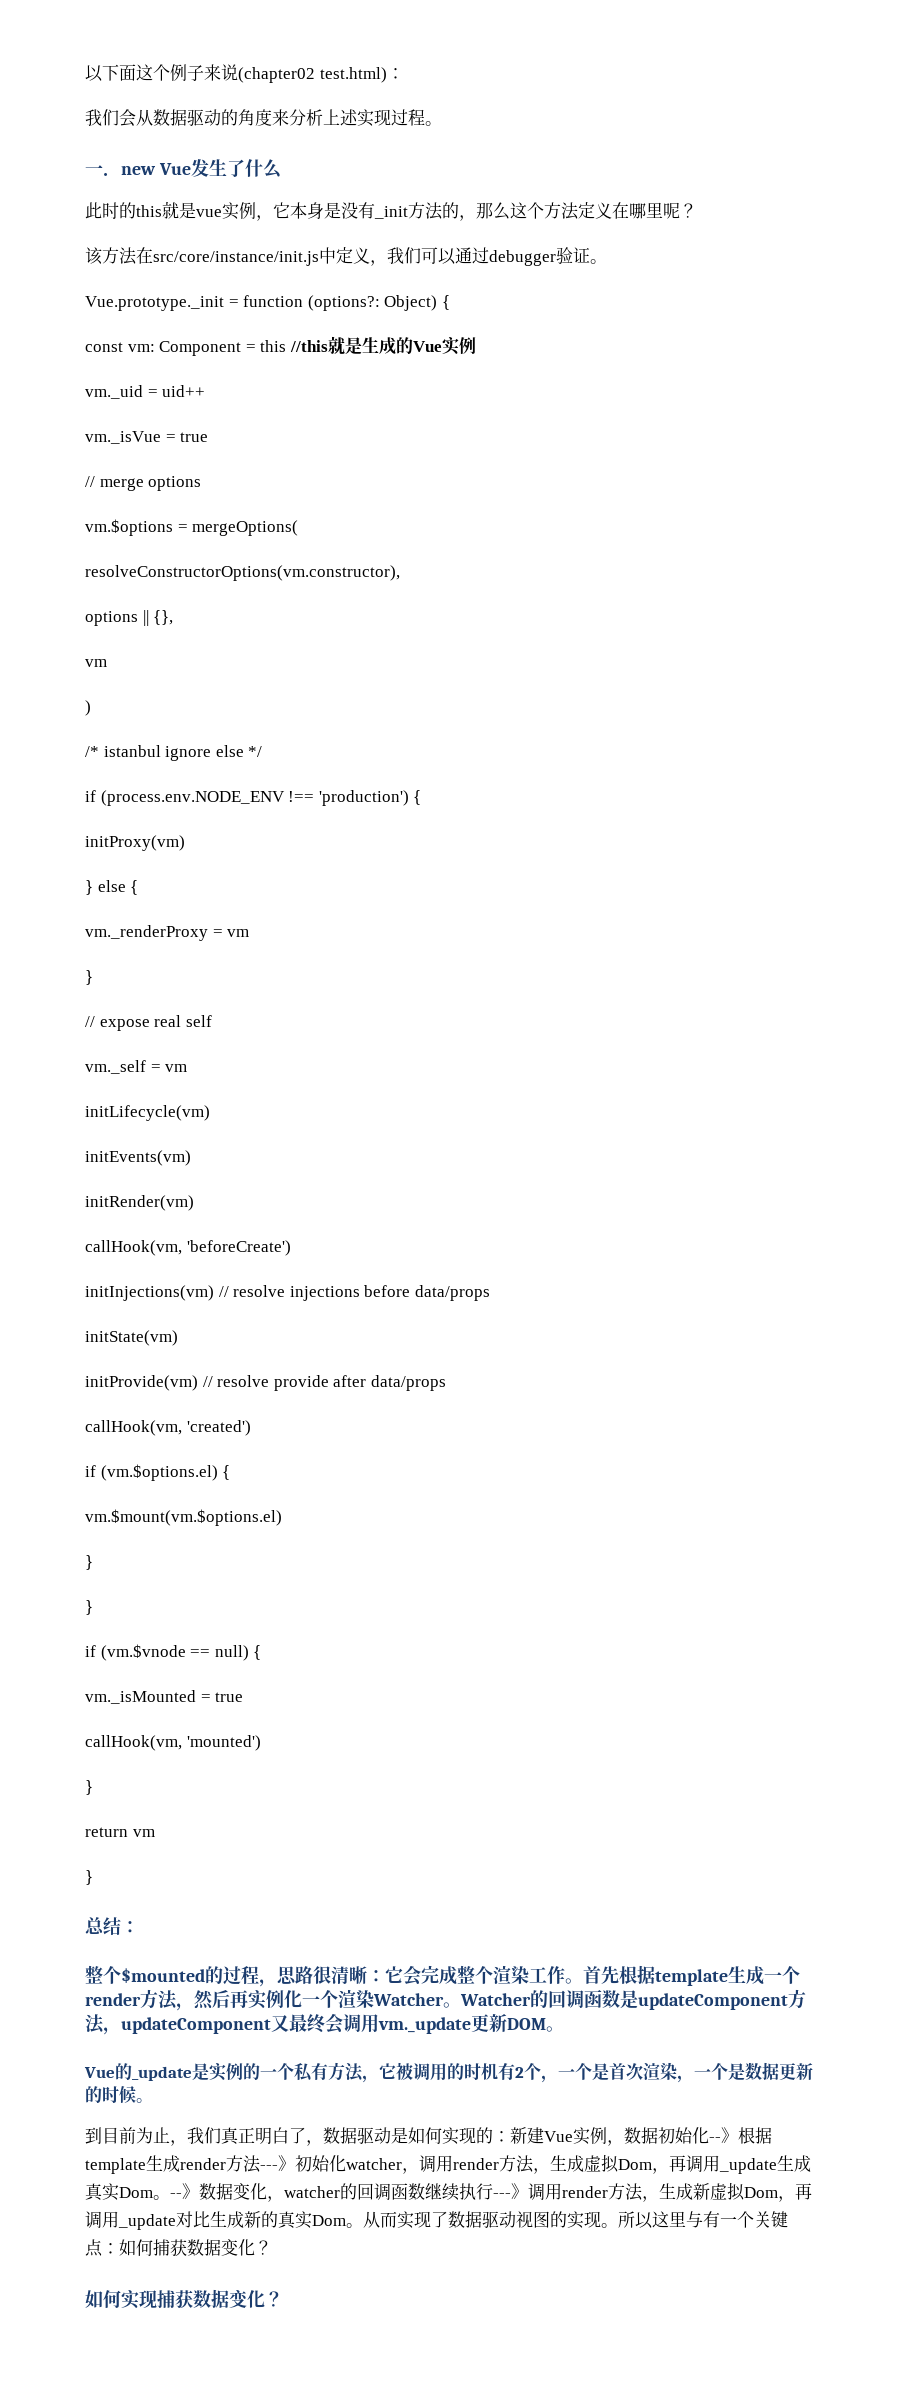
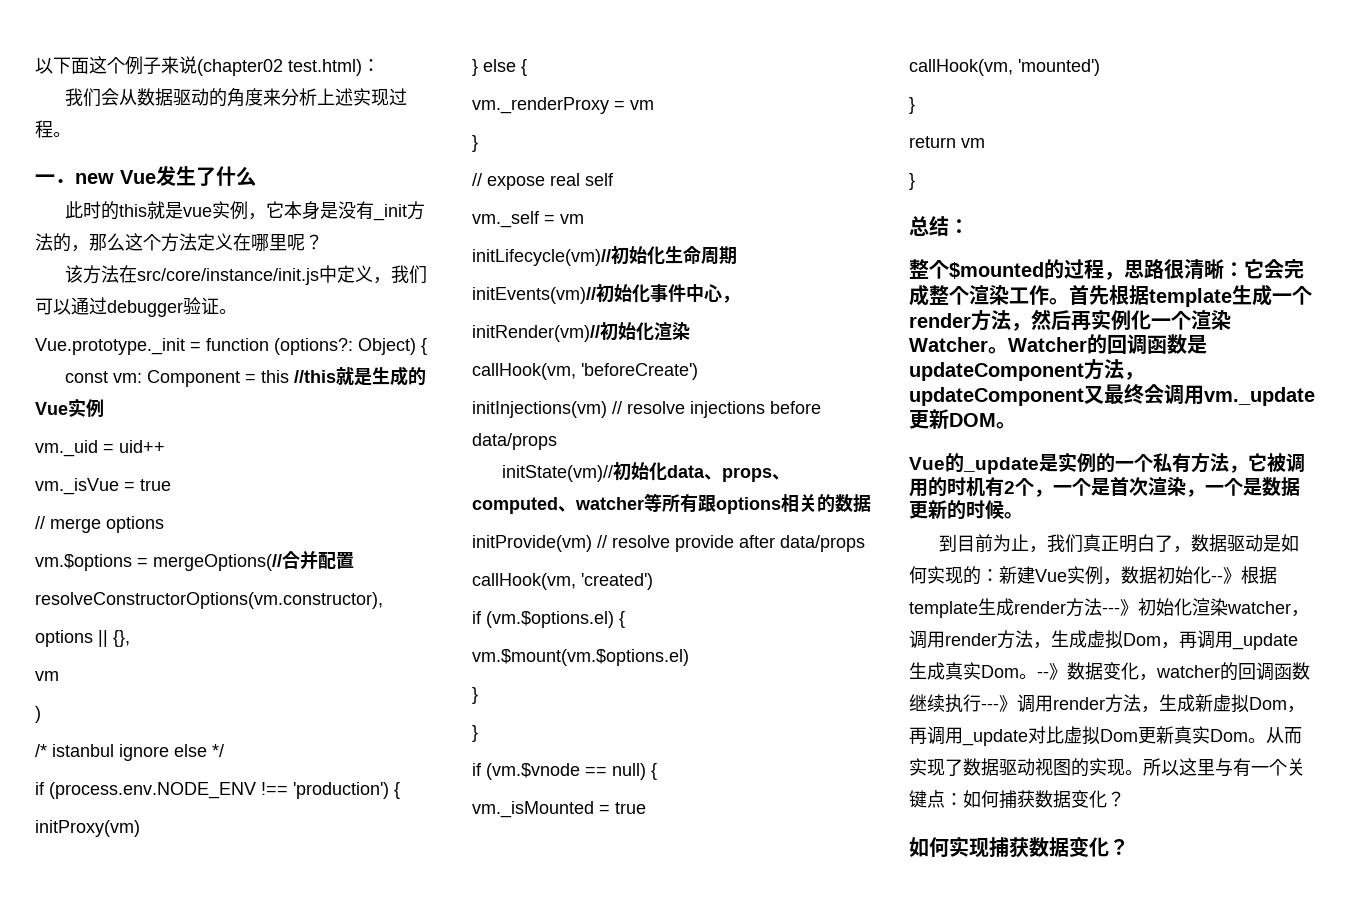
[192,520,299,536] mergeOptions( -> [153,550,354,571] mergeOptions(//合并配置
[85,1105,210,1121] [85,1150,191,1166] [85,1195,194,1211] initLifecycle(vm) // initEvents(vm) // initRender(vm) -> [472,246,737,266] [472,284,740,304] [472,322,690,342] initLifecycle(vm)//初始化生命周期 // initEvents(vm)//初始化事件中心， // initRender(vm)//初始化渲染
[85,1330,178,1346] initState(vm) -> [501,462,790,482] [472,493,871,514] initState(vm)//初始化data、props、computed、watcher等所有跟options相关的数据
(346, 2163) none -> [1192,598,1228,616] 渲染
[210,2211,278,2228] 生成新的 -> [1064,726,1174,745] 虚拟Dom更新

